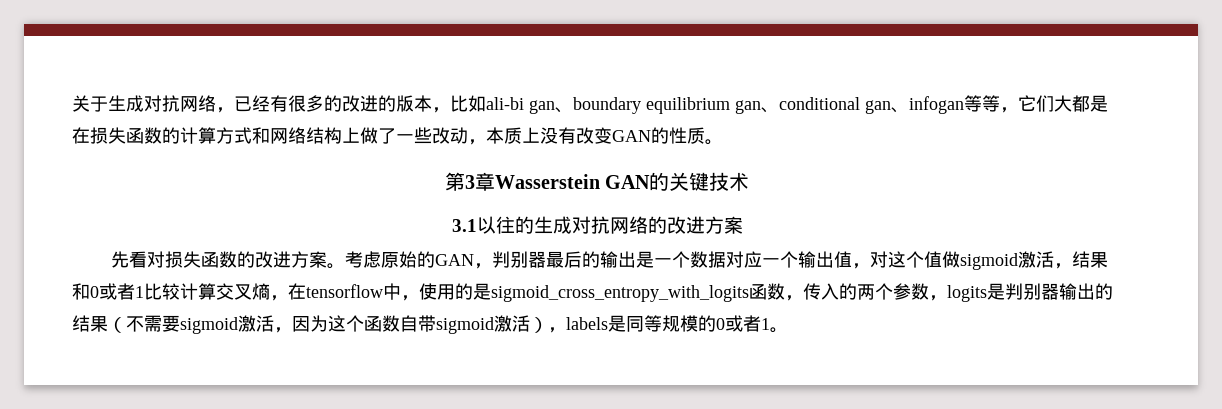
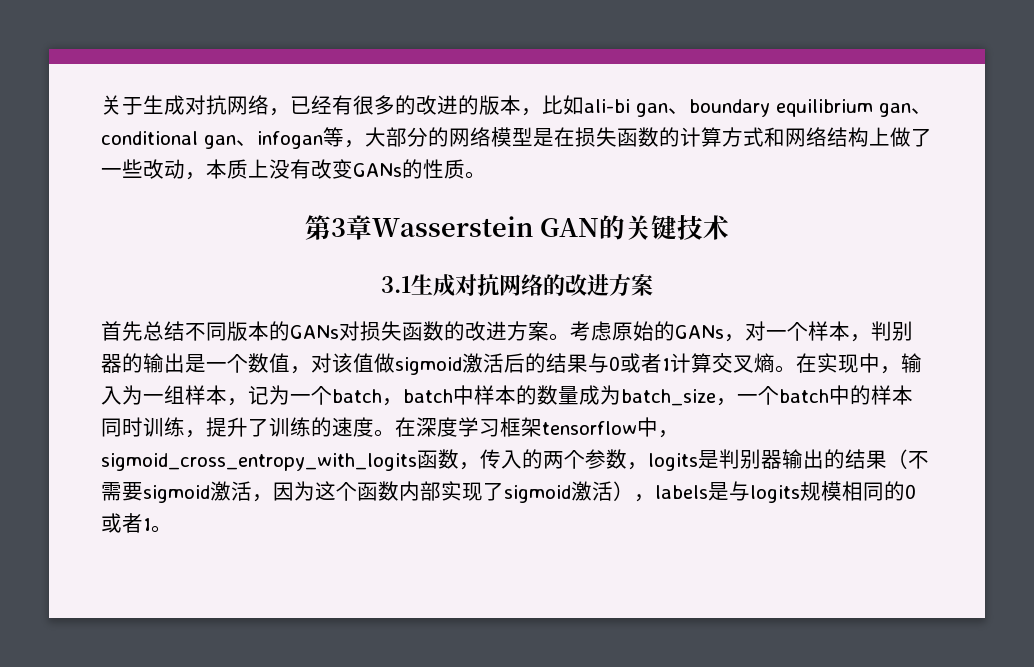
[982,95,1090,113] 等，它们大都 -> [344,127,533,148] ，大部分的网络模型
[612,130,651,142] GAN -> [353,163,402,177] GANs
[476,216,534,234] 以往的 -> (411, 284) none
[110,251,147,268] 先看 -> [101,321,339,341] 首先总结不同版本的GANs
[434,254,474,266] GAN -> [675,321,850,342] GANs，对一个样本
[545,251,582,268] 最后 -> (122, 363) none
[707,251,924,269] 据对应一个输出值，对这个 -> [269,353,353,374] 值，对该
[1053,251,1108,269] [72,283,180,300] ，结果和0或者1比较 -> [504,353,670,373] 后的结果与0或者1
[270,283,491,301] ，在tensorflow中，使用的是 -> [775,353,922,374] [101,385,913,406] [101,417,679,438] 。在实现中，输入为一组样本，记为一个batch，batch中样本的数量成为batch_size，一个batch中的样本同时训练，提升了训练的速度。在深度学习框架tensorflow中，
[400,315,436,332] 自带 -> [399,481,504,501] 内部实现了
[626,315,698,332] 同等规模 -> [729,481,884,503] 与logits规模相同

